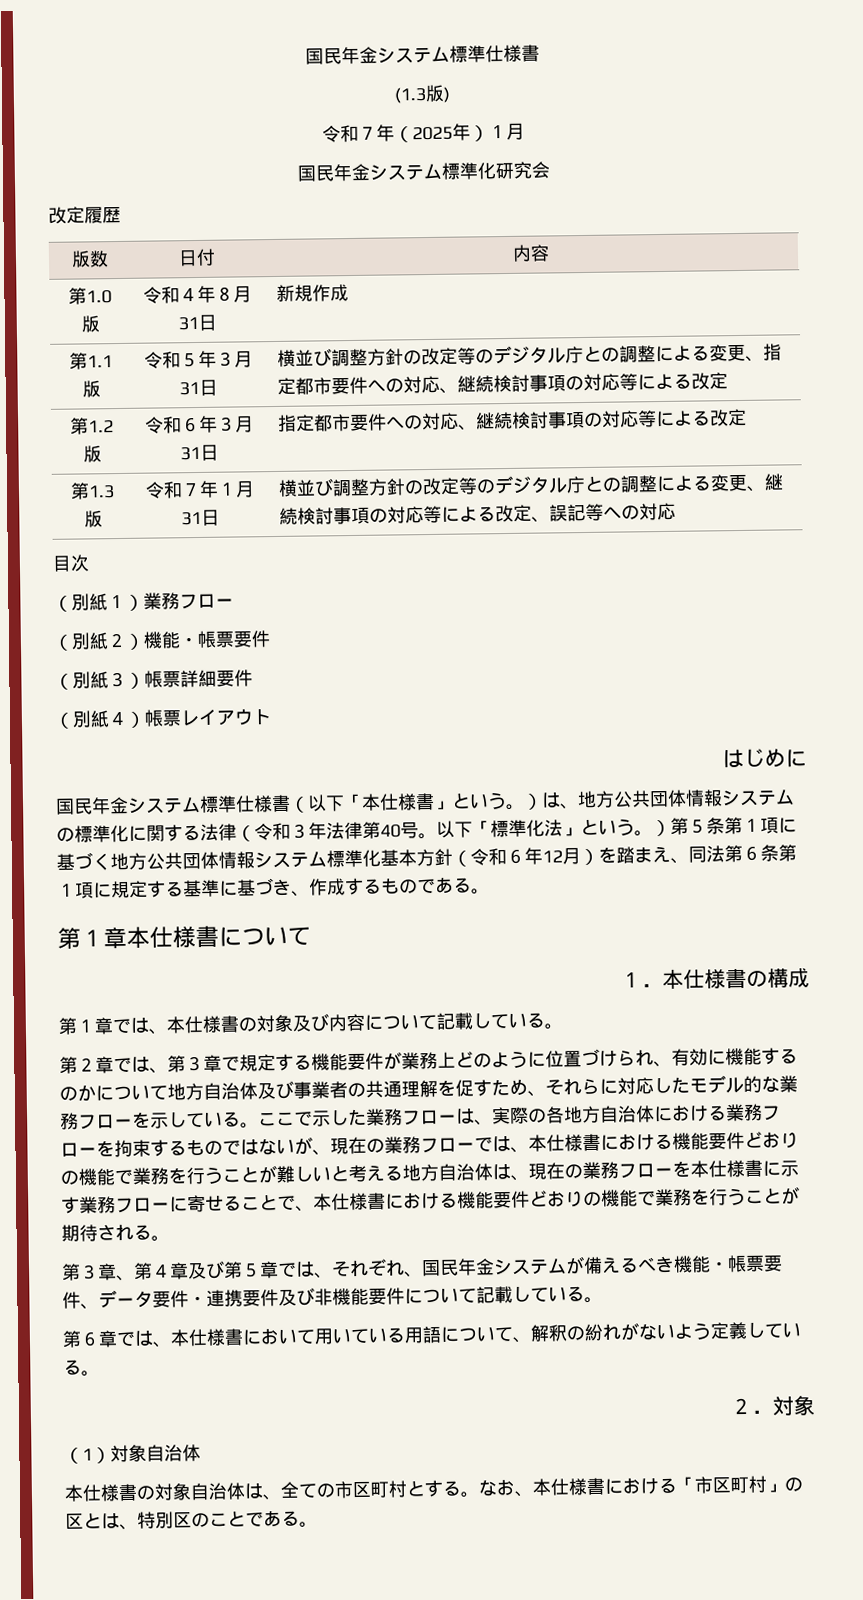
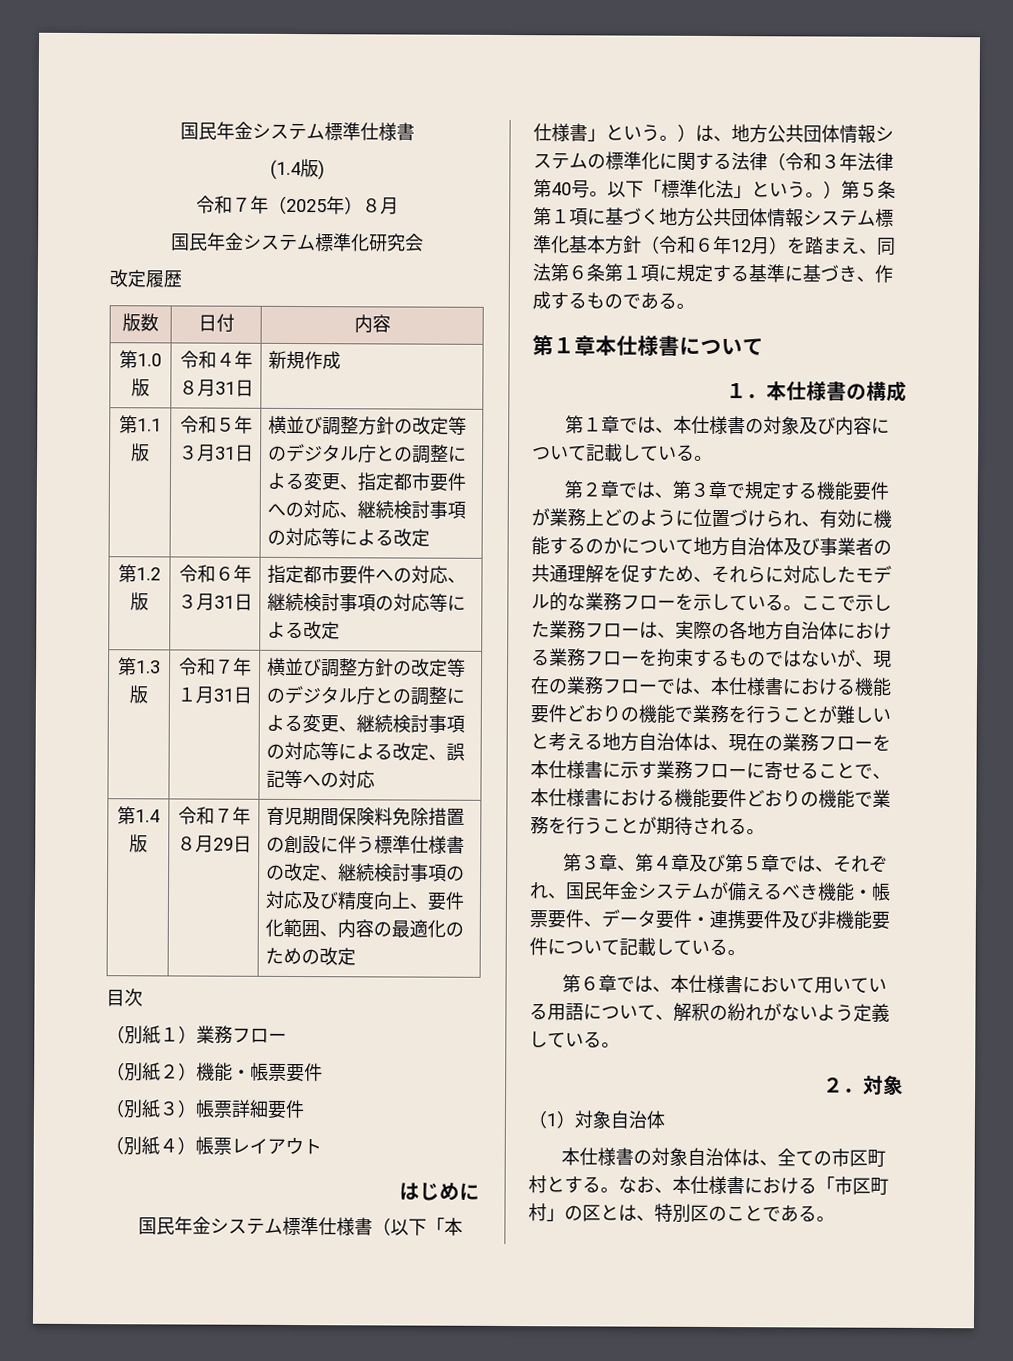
[394,87,426,104] (1.3 -> [270,159,301,181] (1.4
[487,124,507,139] １ -> [362,198,381,213] ８
(677, 511) none -> [117,806,160,825] [129,834,148,853] [177,806,251,825] [176,835,252,853] [266,806,466,827] [266,834,466,855] [266,862,466,882] [265,890,466,911] [265,918,465,939] [265,947,357,966] // 第1.4版 | 令和７年８月29日 | 育児期間保険料免除措置の創設に伴う標準仕様書の改定、継続検討事項の対応及び精度向上、要件化範囲、内容の最適化のための改定

